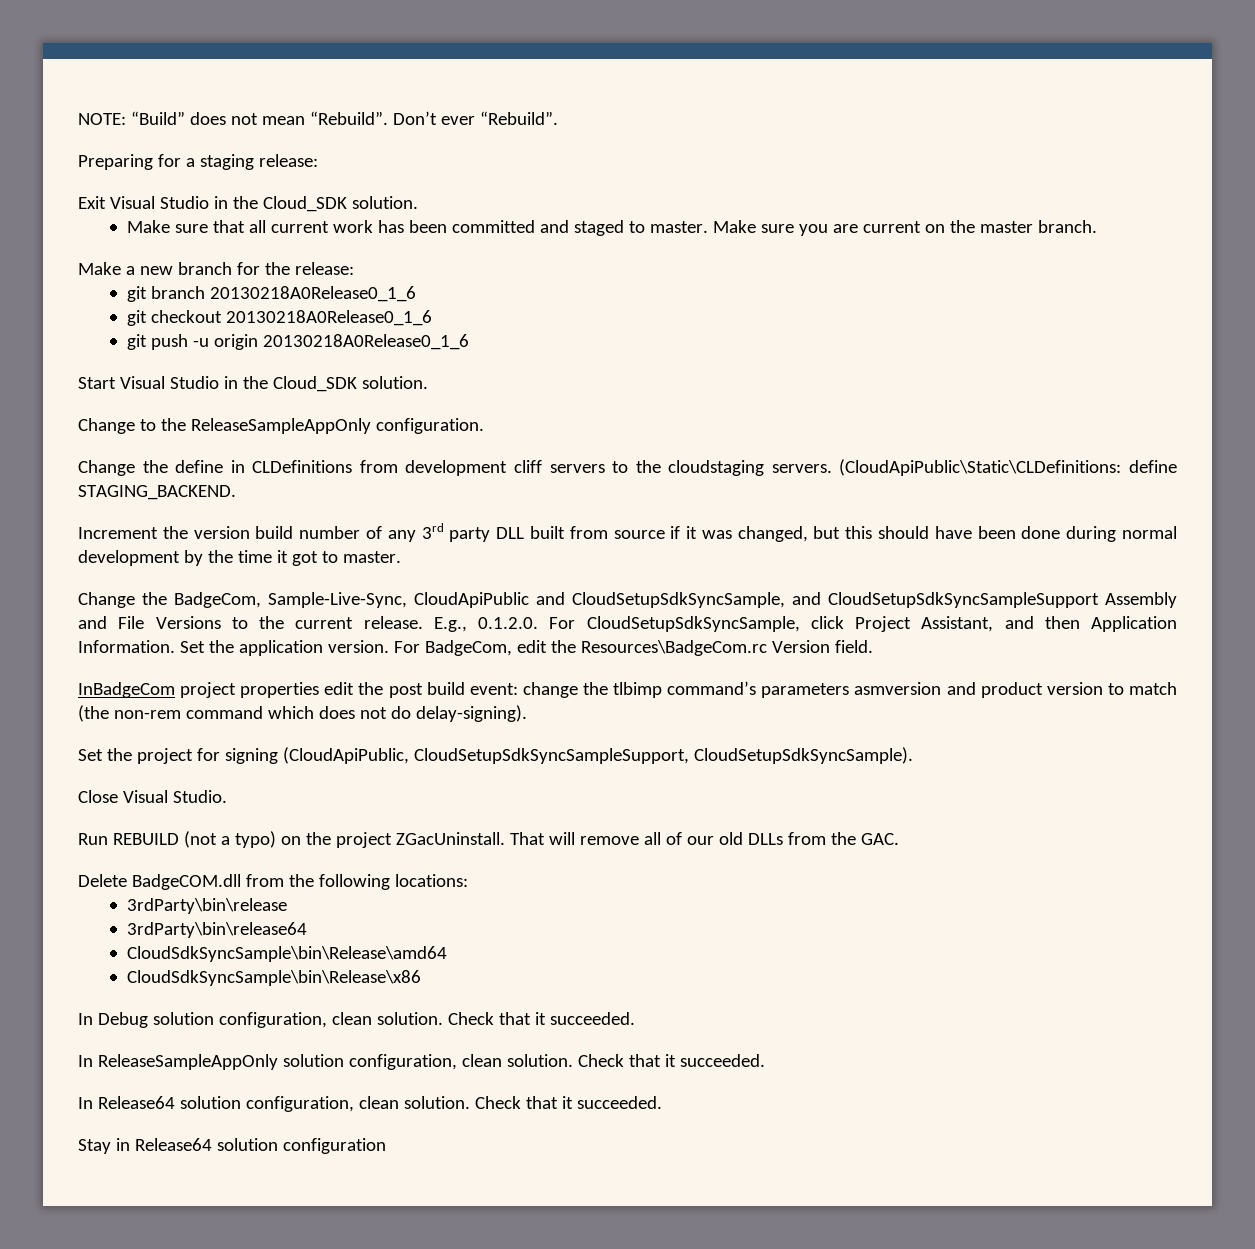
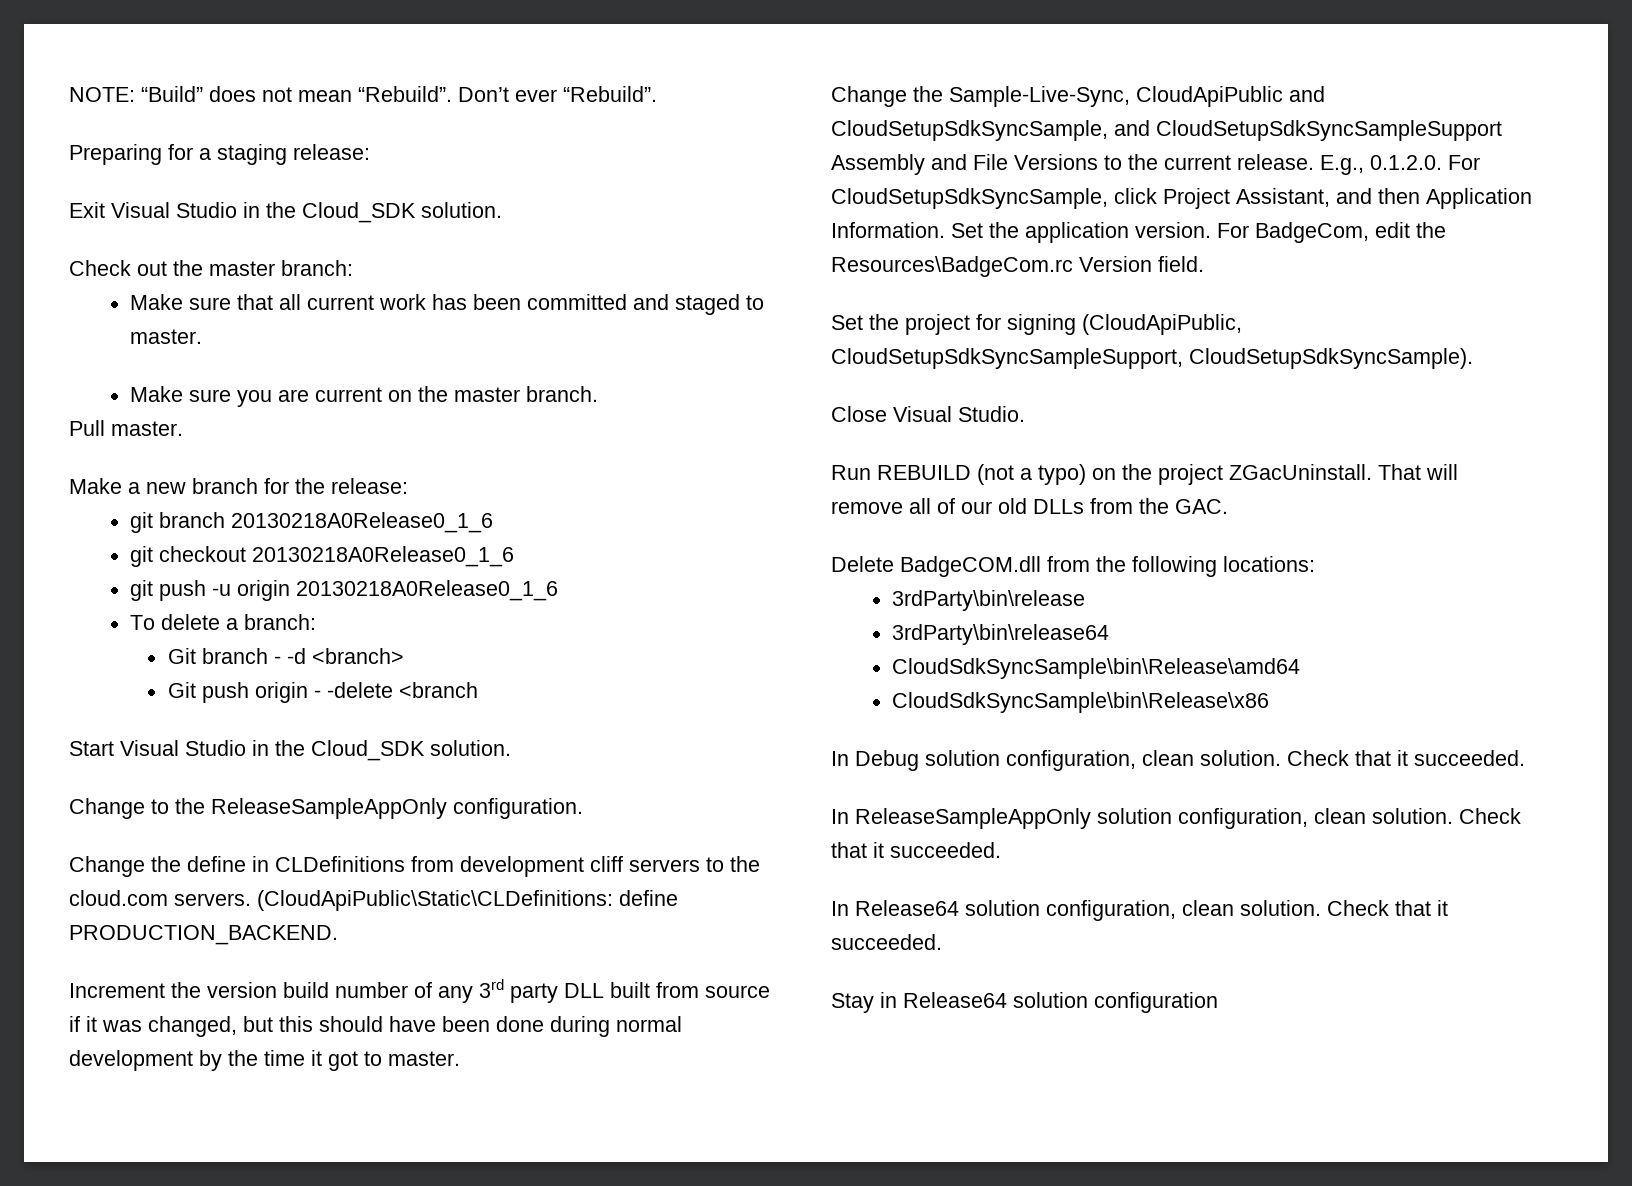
(418, 202) none -> [69,260,353,276] // Check out the master branch:
(708, 227) none -> (203, 336) //
(1097, 226) none -> [69,420,183,436] // Pull master.
(469, 342) none -> [130,614,317,630] [167,648,404,664] [167,682,478,703] // To delete a branch: // Git branch - -d <branch> // Git push origin - -delete <branch
[668,460,765,476] cloudstaging -> [69,890,168,906] cloud.com
[78,485,236,500] STAGING_BACKEND. -> [69,925,338,945] PRODUCTION_BACKEND.
[174,592,261,608] BadgeCom, -> (943, 94) none
[78,681,1177,698] [78,705,527,722] // InBadgeCom project properties edit the post build event: change the tlbimp command’s parameters asmversion and product version to match (the non-rem command which does not do delay-signing). -> (1204, 264) none

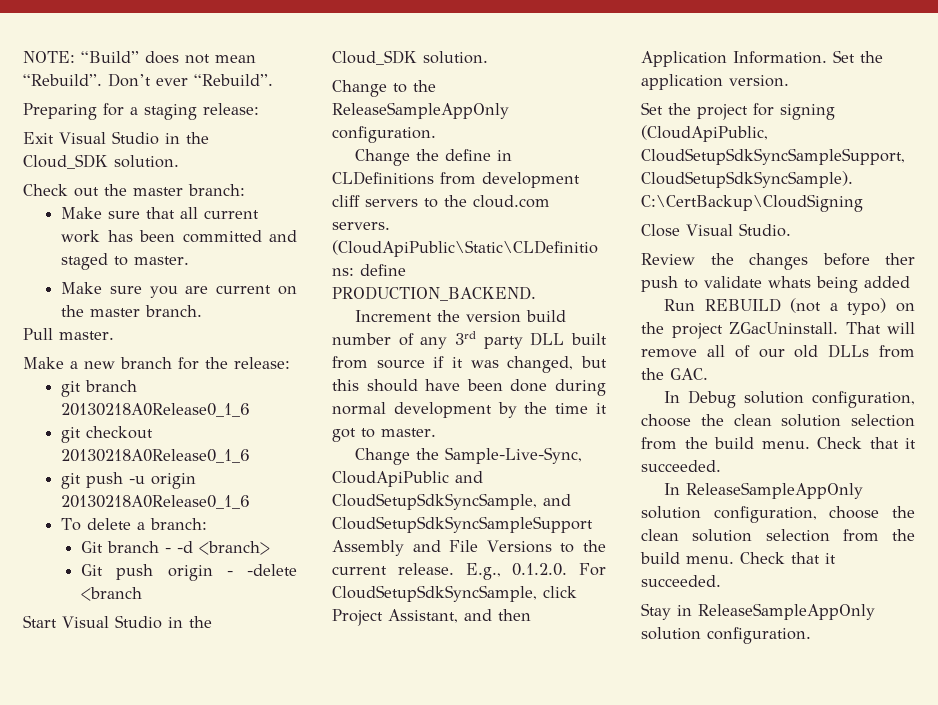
[1217,222,1446,243] [831,256,1204,277] For BadgeCom, edit the Resources\BadgeCom.rc Version field. -> (789, 81) none
(1473, 358) none -> [641,194,863,212] C:\CertBackup\CloudSigning
(1025, 414) none -> [641,253,915,270] [641,276,910,293] // Review the changes before ther push to validate whats being added
[831,556,1315,577] [892,590,1086,611] [892,624,1110,645] [892,658,1301,679] [892,692,1270,713] [831,750,1281,771] Delete BadgeCOM.dll from the following locations: // 3rdParty\bin\release // 3rdParty\bin\release64 // CloudSdkSyncSample\bin\Release\amd64 // CloudSdkSyncSample\bin\Release\x86 // In Debug solution configuration, clean solution. -> [664,390,915,408] [641,414,915,427] [641,437,810,450] In Debug solution configuration, choose the clean solution selection from the build menu.
[1314,808,1521,824] [831,842,1001,858] [831,900,1321,921] clean solution. Check that it succeeded. // In Release64 solution configuration, clean solution. -> [829,506,915,519] [641,529,915,542] [640,552,734,564] choose the clean solution selection from the build menu.
[903,992,1218,1013] Release64 solution configuration -> [698,603,875,620] [641,627,811,644] ReleaseSampleAppOnly solution configuration.

